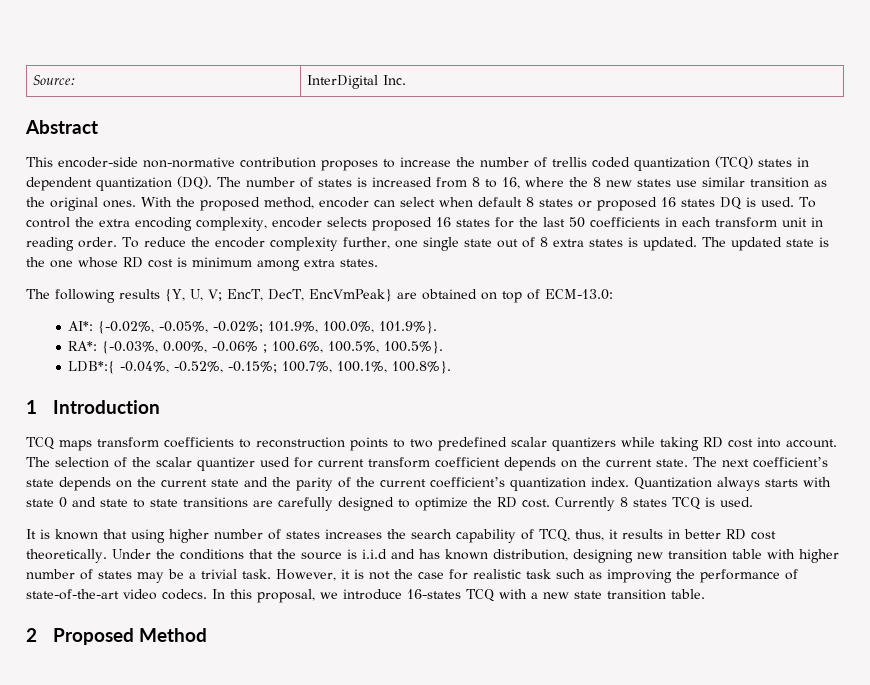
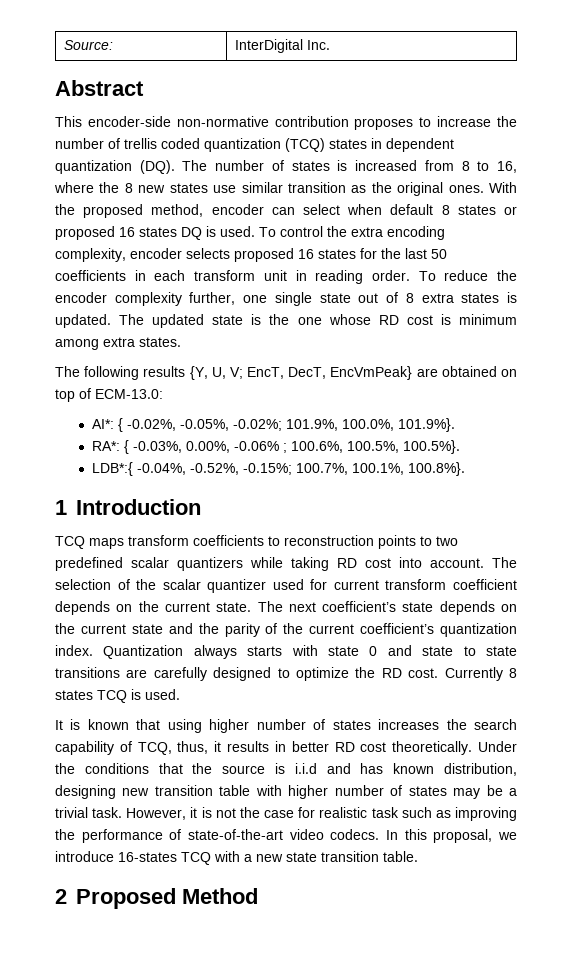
[98,321,155,334] {-0.02%, -> [117,418,176,432] { -0.02%,
[102,341,159,354] {-0.03%, -> [123,440,182,454] { -0.03%,

